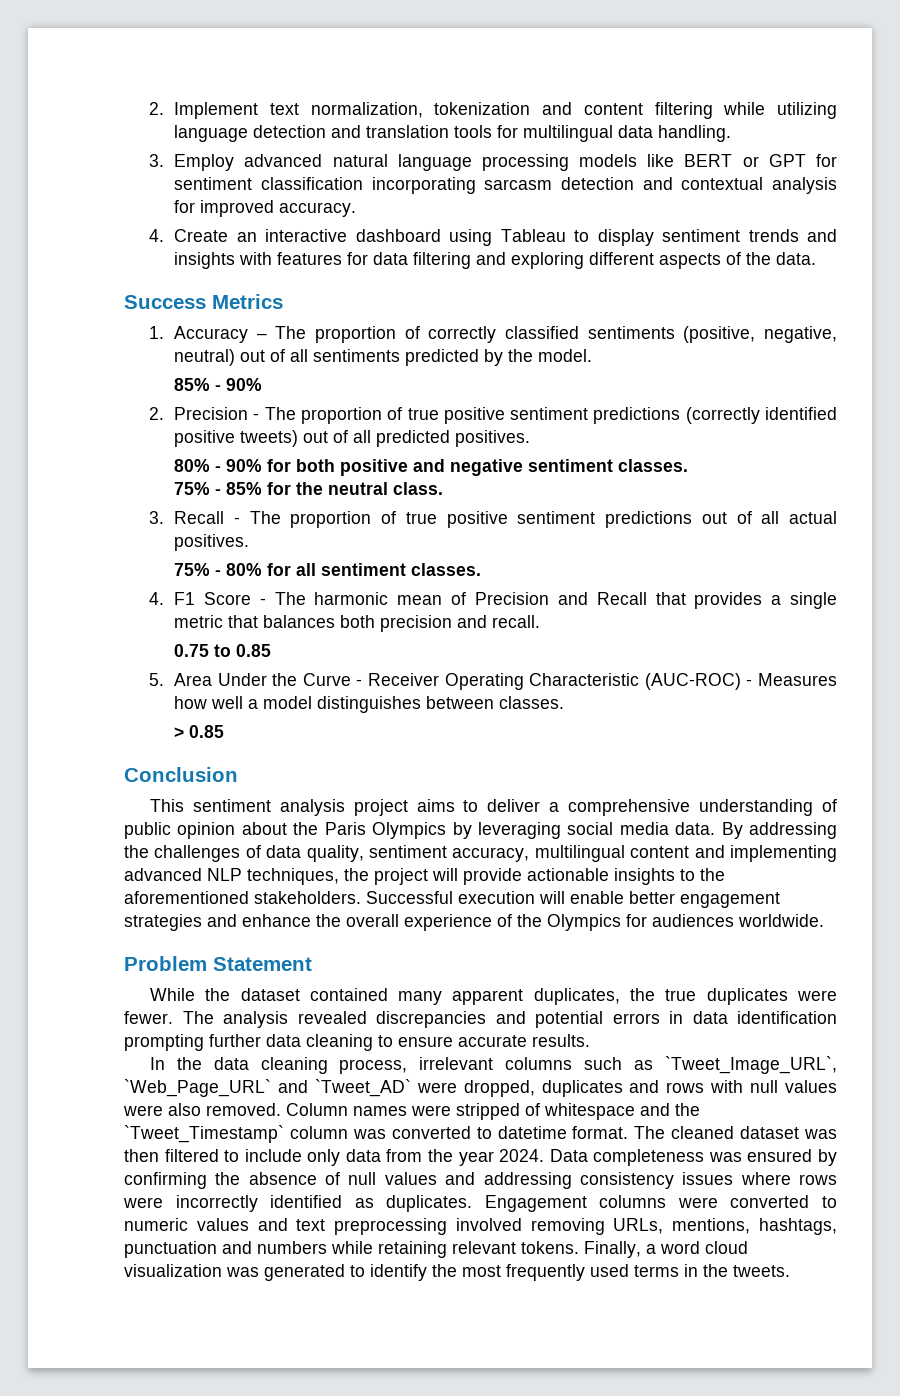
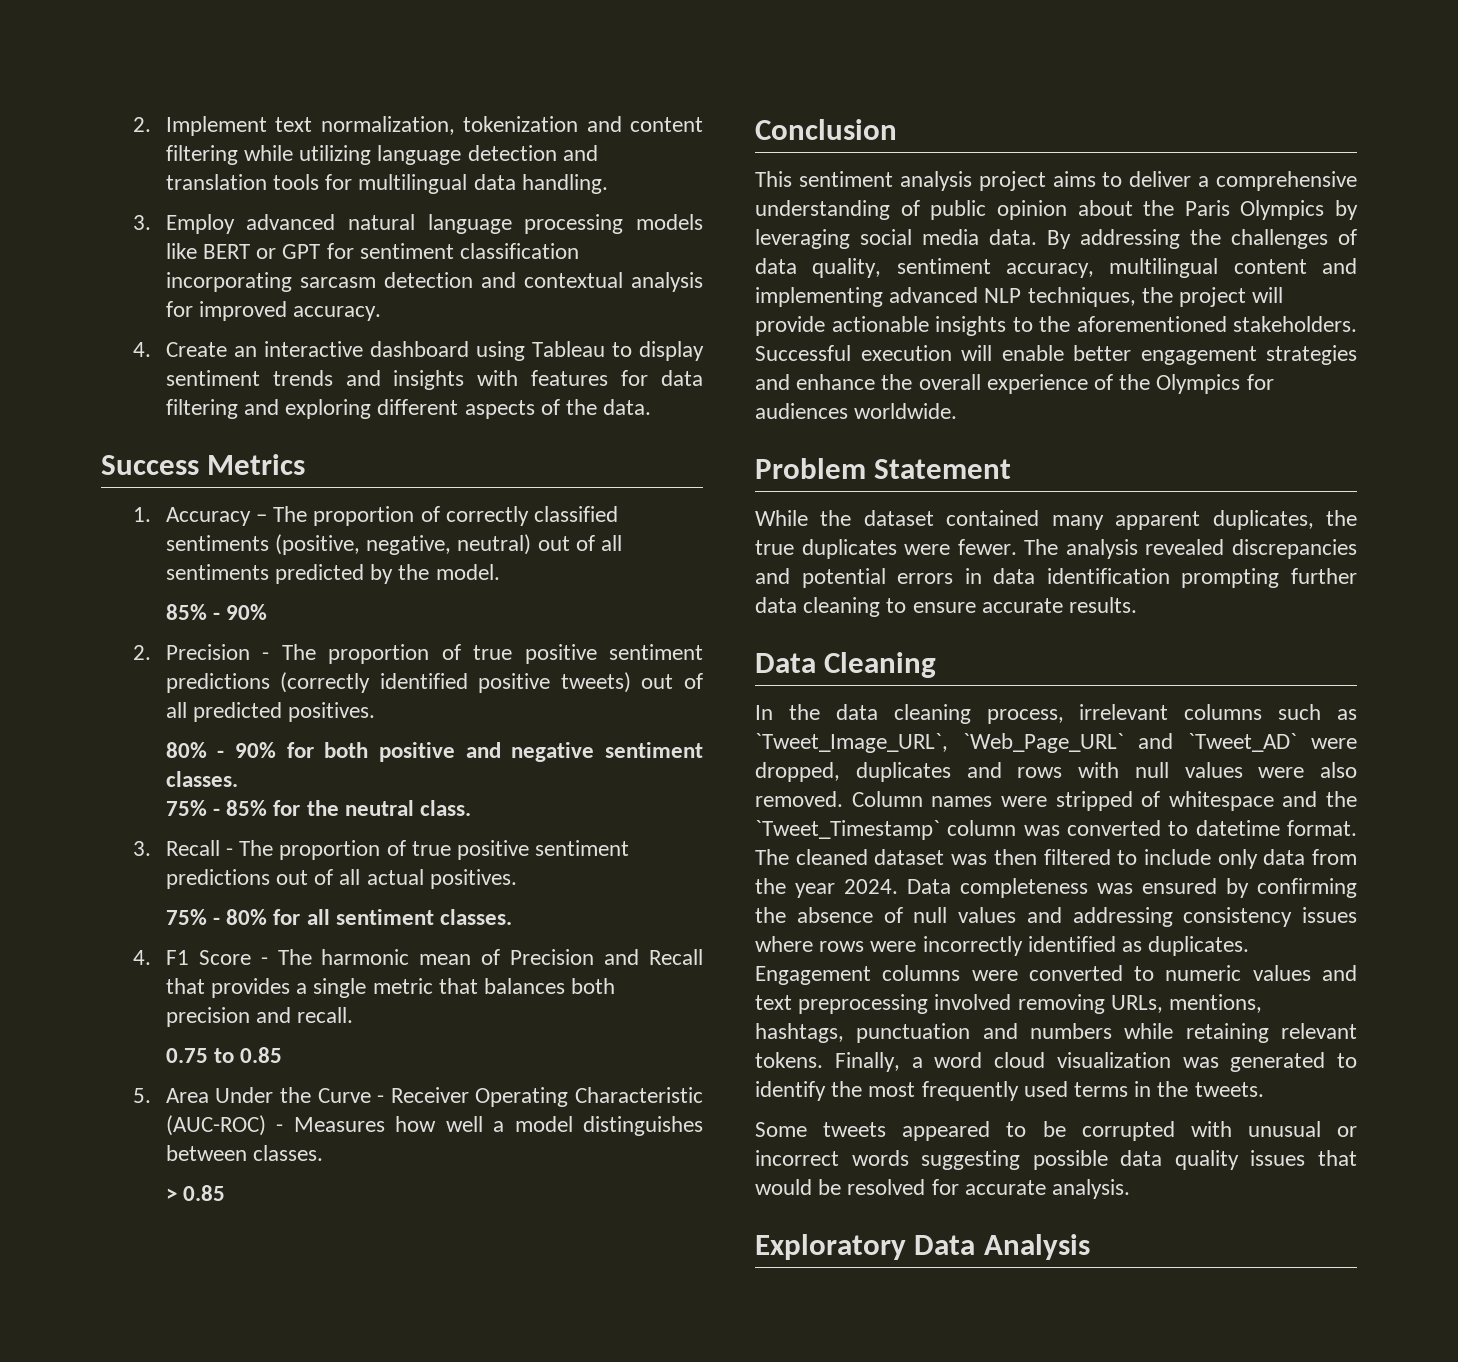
(590, 1040) none -> [755,652,937,678] // Data Cleaning
(790, 1271) none -> [755,1121,1357,1141] [755,1150,1357,1170] [755,1179,1131,1199] [755,1234,1090,1260] // Some tweets appeared to be corrupted with unusual or incorrect words suggesting possible data quality issues that would be resolved for accurate analysis. // Exploratory Data Analysis

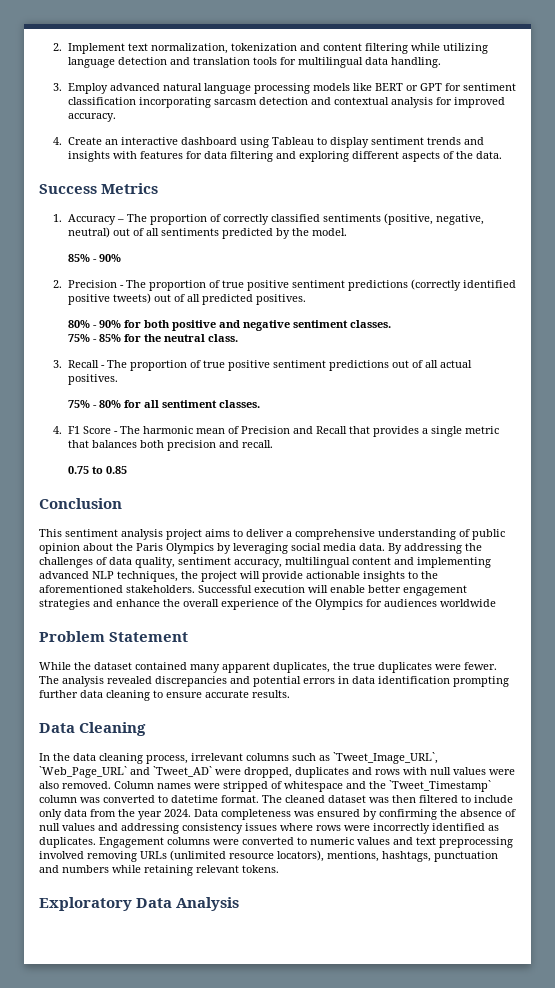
[133,1087,703,1107] [165,1115,703,1136] [165,1145,323,1161] [165,1185,225,1201] // 5. Area Under the Curve - Receiver Operating Characteristic (AUC-ROC) - Measures how well a model distinguishes between classes. // > 0.85 -> (127, 470) none
[854,403,958,419] worldwide. -> [440,599,496,607] worldwide
[1110,995,1163,1013] URLs, -> [140,850,324,862] URLs (unlimited resource locators),
[834,1052,1357,1072] [755,1081,1264,1101] [755,1121,1357,1141] [755,1150,1357,1170] [755,1179,1131,1199] Finally, a word cloud visualization was generated to identify the most frequently used terms in the tweets. // Some tweets appeared to be corrupted with unusual or incorrect words suggesting possible data quality issues that would be resolved for accurate analysis. -> (279, 869) none

